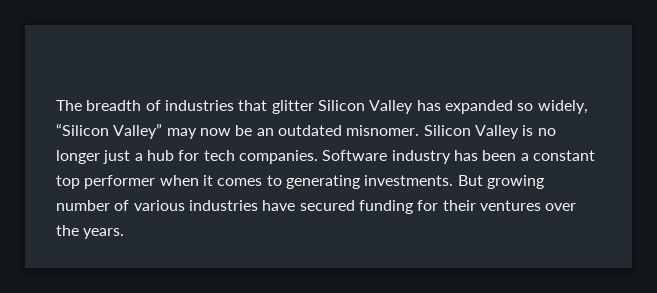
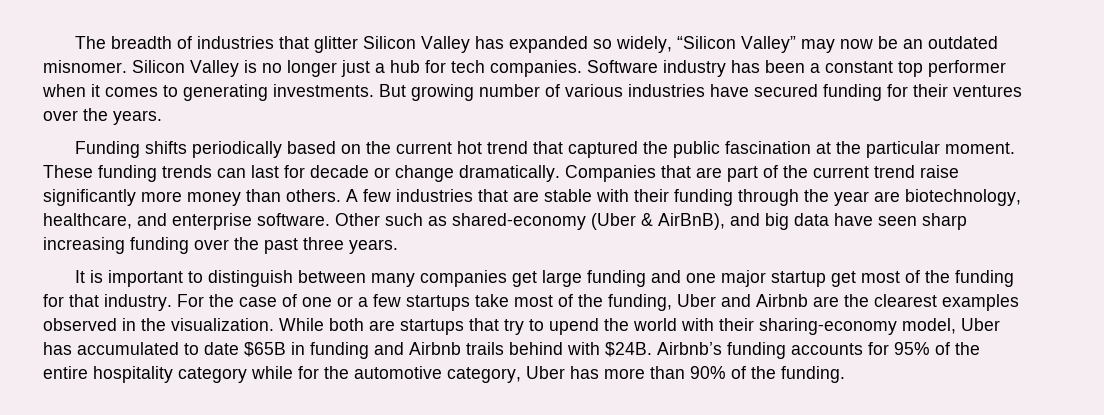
(125, 233) none -> [74,141,1015,158] [43,165,959,182] [43,189,1021,206] [43,213,967,230] [43,237,398,254] [74,270,1014,287] [43,294,1019,311] [43,318,1000,335] [43,342,980,359] [43,366,845,383] // Funding shifts periodically based on the current hot trend that captured the public fascination at the particular moment. These funding trends can last for decade or change dramatically. Companies that are part of the current trend raise significantly more money than others. A few industries that are stable with their funding through the year are biotechnology, healthcare, and enterprise software. Other such as shared-economy (Uber & AirBnB), and big data have seen sharp increasing funding over the past three years. // It is important to distinguish between many companies get large funding and one major startup get most of the funding for that industry. For the case of one or a few startups take most of the funding, Uber and Airbnb are the clearest examples observed in the visualization. While both are startups that try to upend the world with their sharing-economy model, Uber has accumulated to date $65B in funding and Airbnb trails behind with $24B. Airbnb’s funding accounts for 95% of the entire hospitality category while for the automotive category, Uber has more than 90% of the funding.

